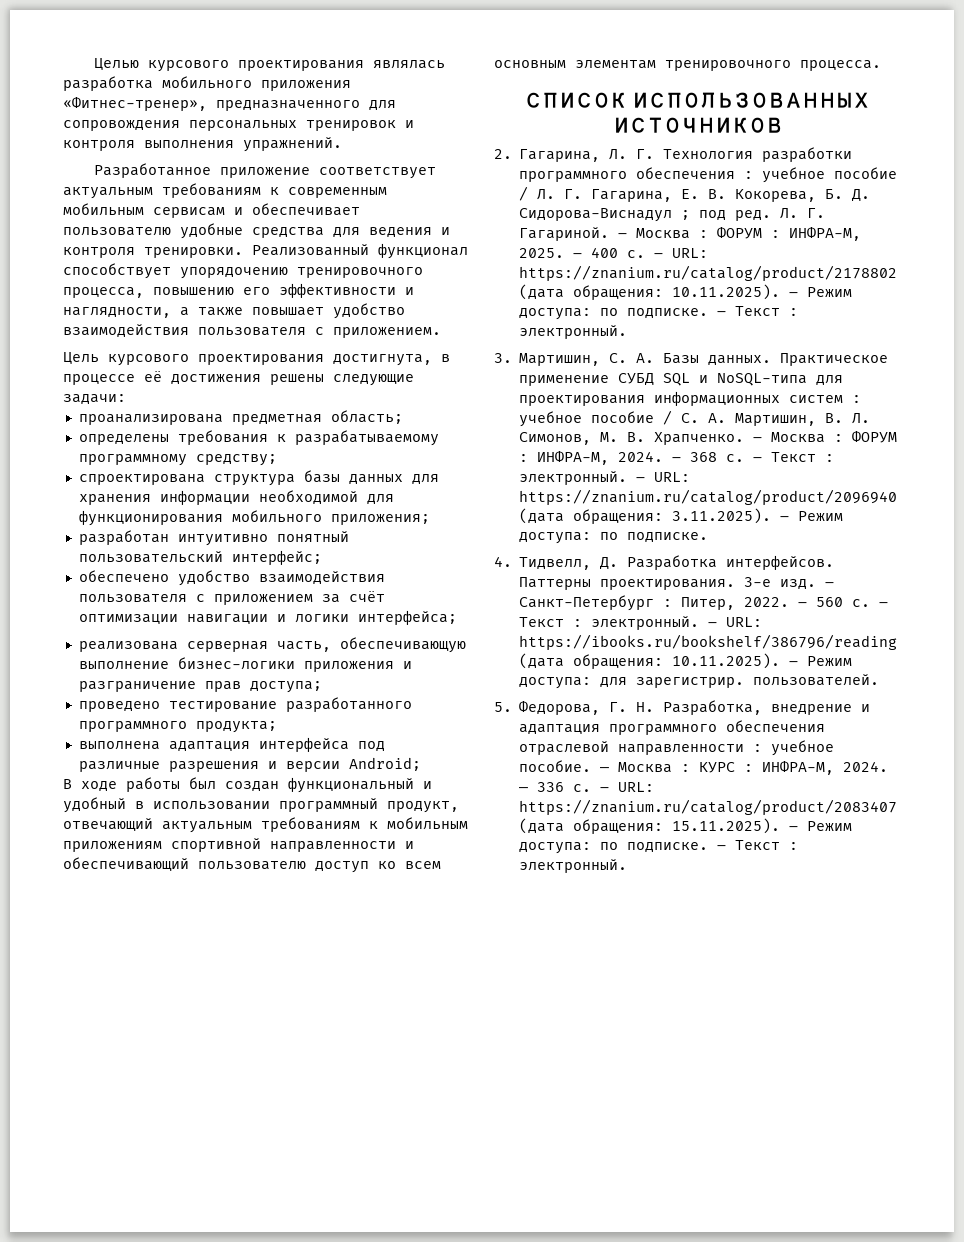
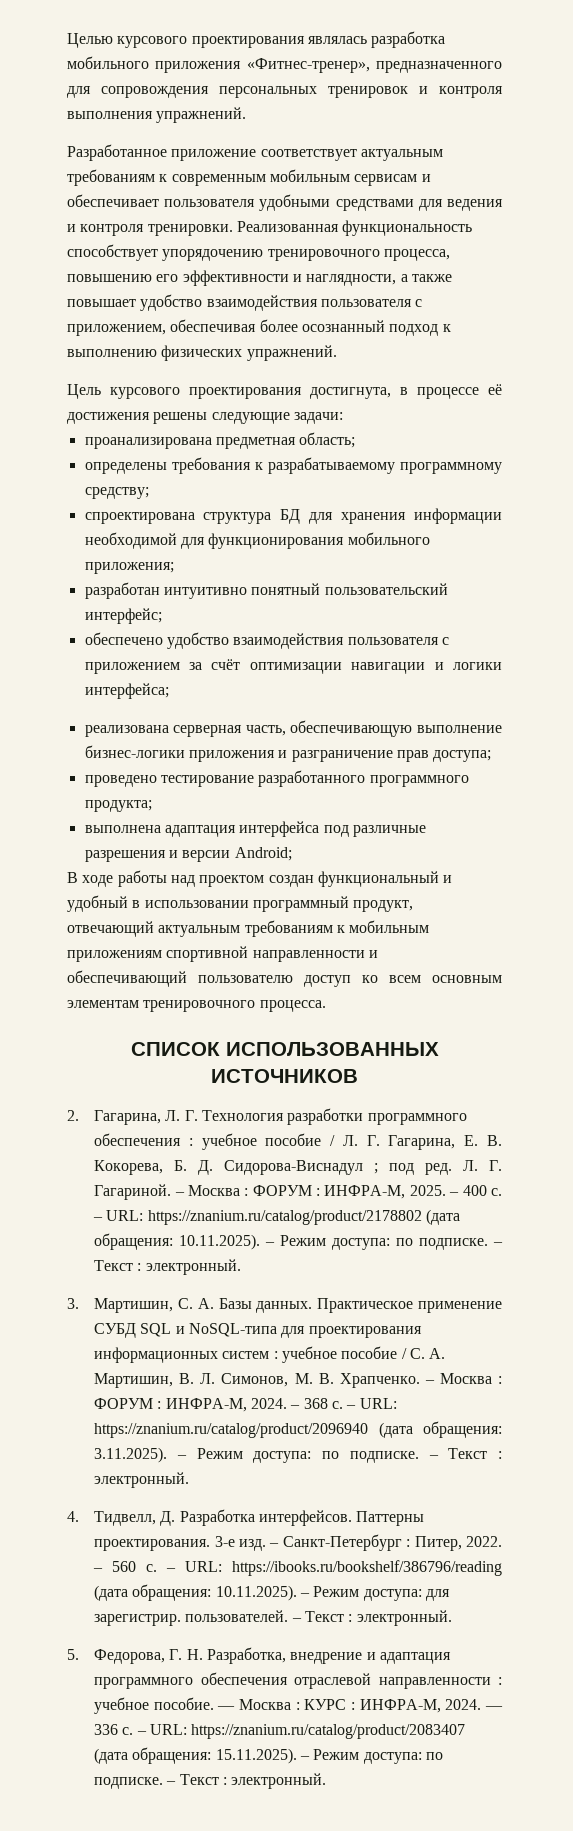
[63,223,324,239] пользователю удобные средства -> [164,194,414,211] пользователя удобными средствами
[252,243,468,259] Реализованный функционал -> [236,220,473,236] Реализованная функциональность
[333,327,441,338] приложением. -> [67,319,451,336] [67,345,337,361] приложением, обеспечивая более осознанный подход к выполнению физических упражнений.
[303,470,403,484] базы данных -> [280,509,301,524] БД
[189,777,216,790] был -> [170,875,265,887] над проектом
[771,452,835,462] [519,471,646,485] Текст : электронный. – -> (357, 1407) none
(709, 537) none -> [428,1448,503,1459] [94,1472,190,1488] – Текст : электронный.
[519,616,718,630] Текст : электронный. – -> (177, 1570) none
(880, 680) none -> [291,1610,452,1626] – Текст : электронный.

